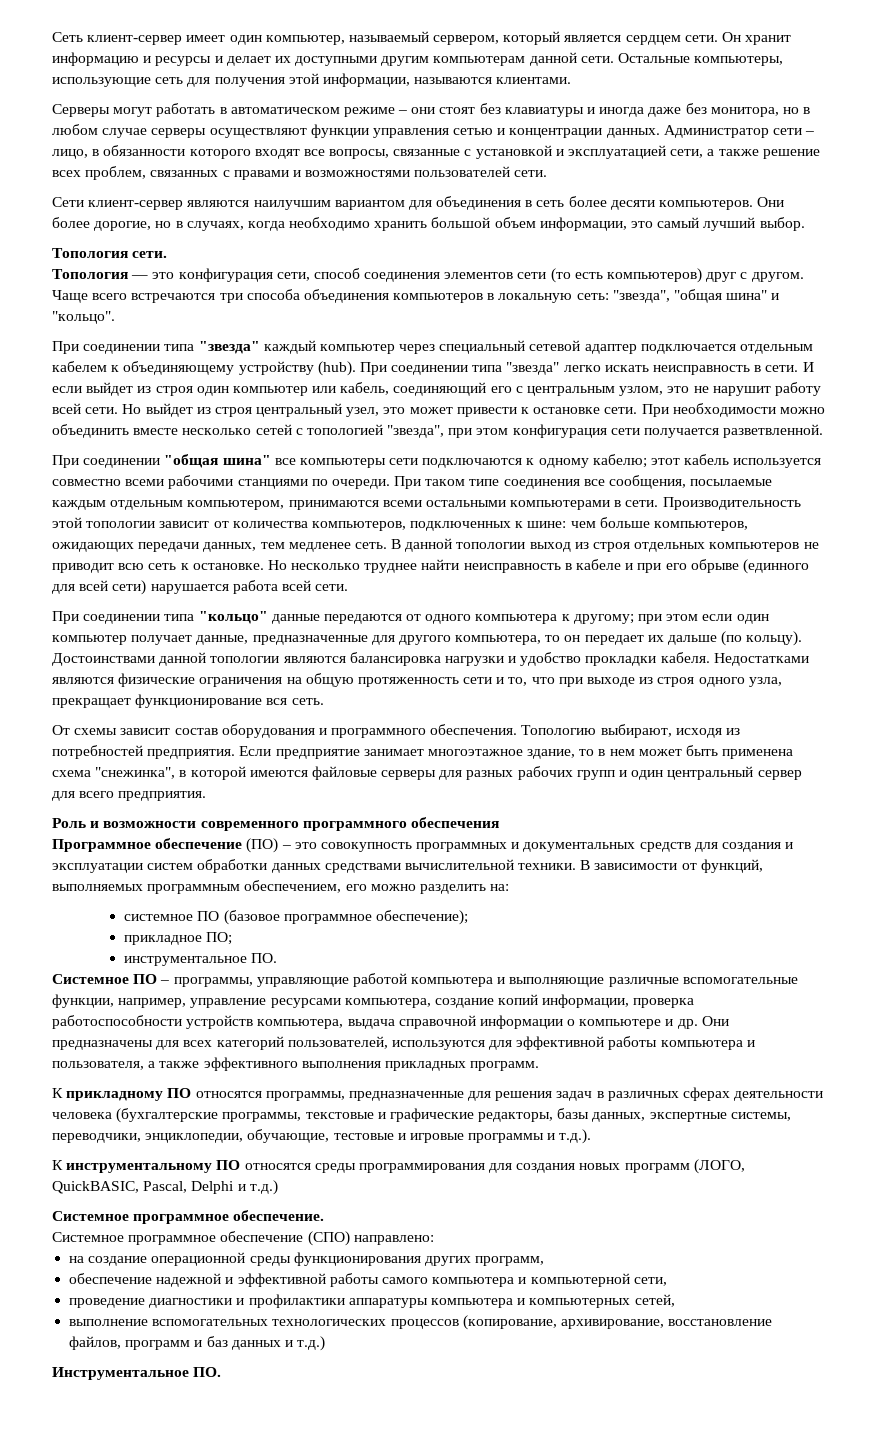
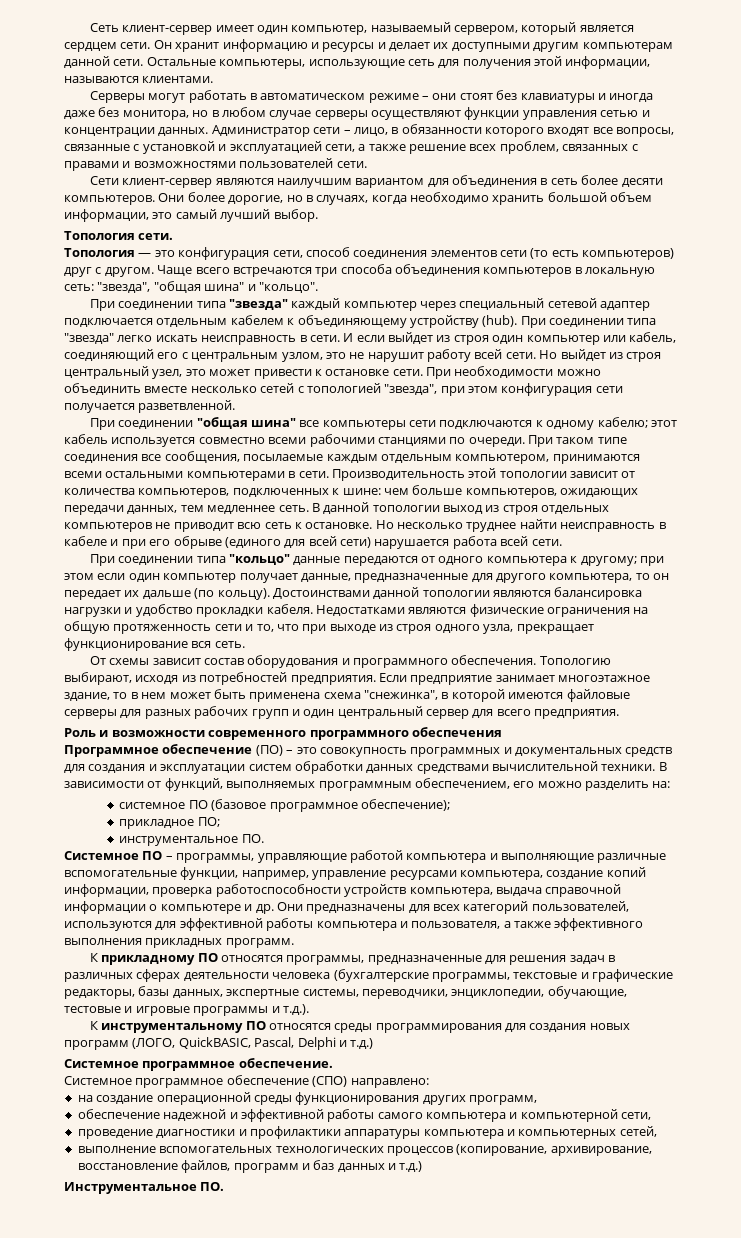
[288,542,351,552] медленее -> [207,505,276,514] медленнее
[742,559,809,574] (единного -> [224,537,281,548] (единого

